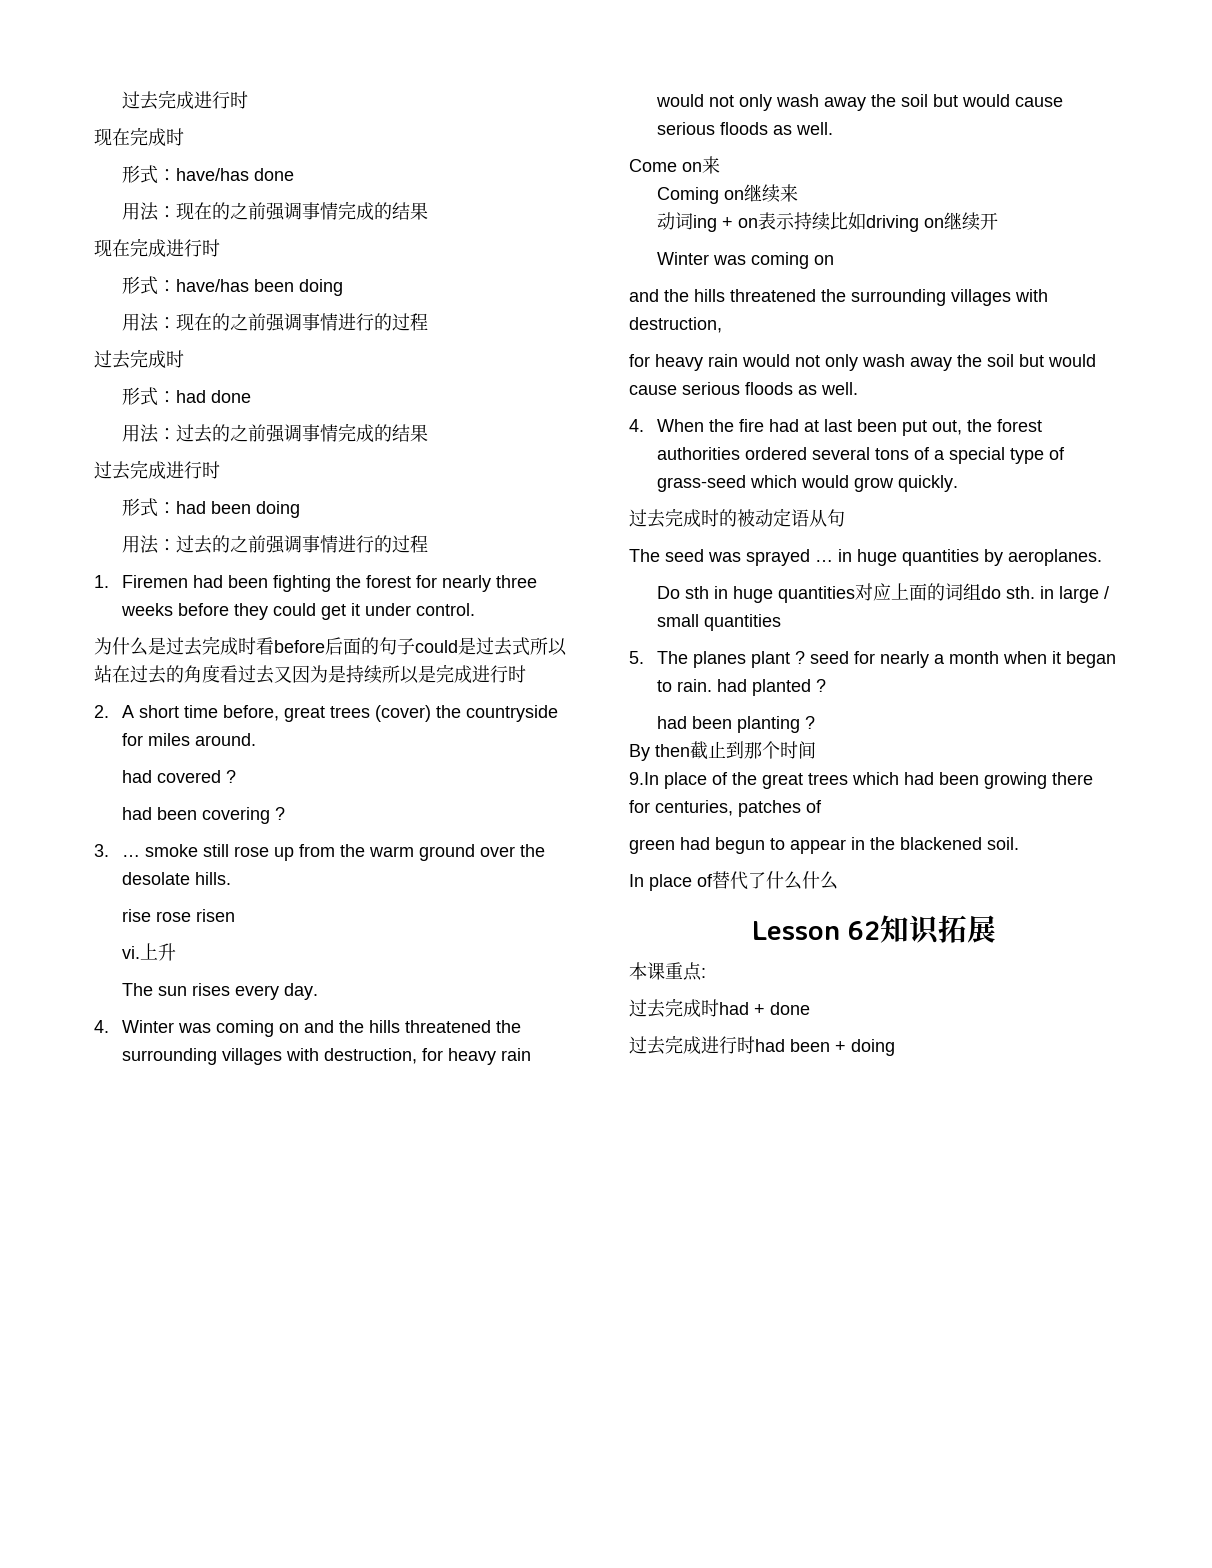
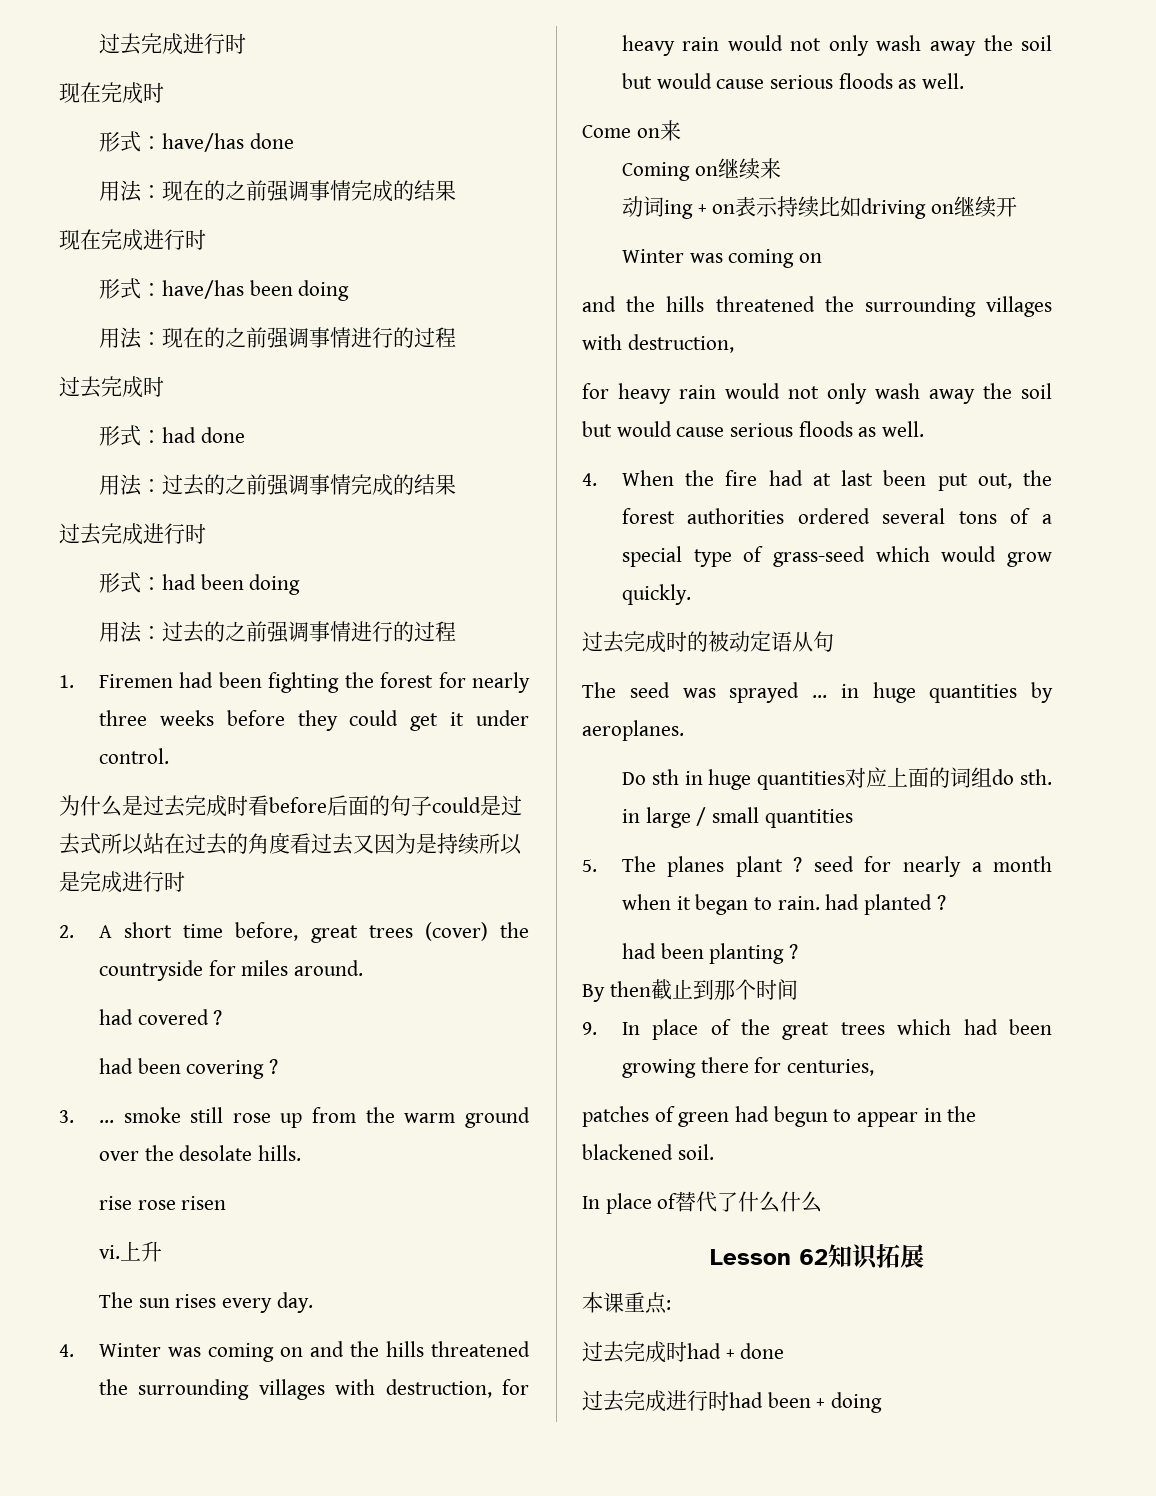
[629,772,659,785] 9.In -> [582,1022,640,1035] 9. In
(733, 808) none -> (874, 1067) //
(822, 806) // -> (675, 1114) none

